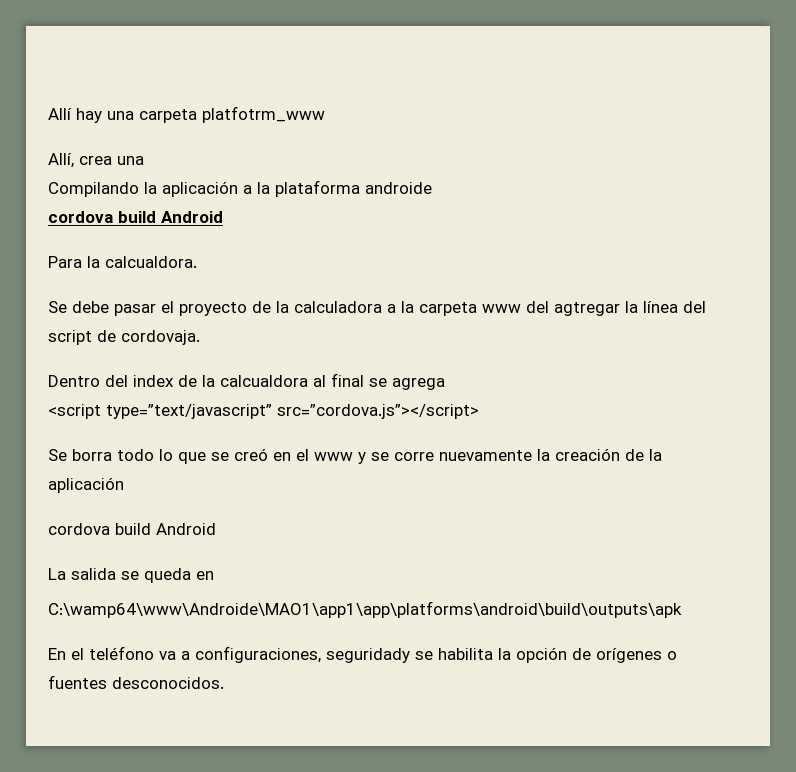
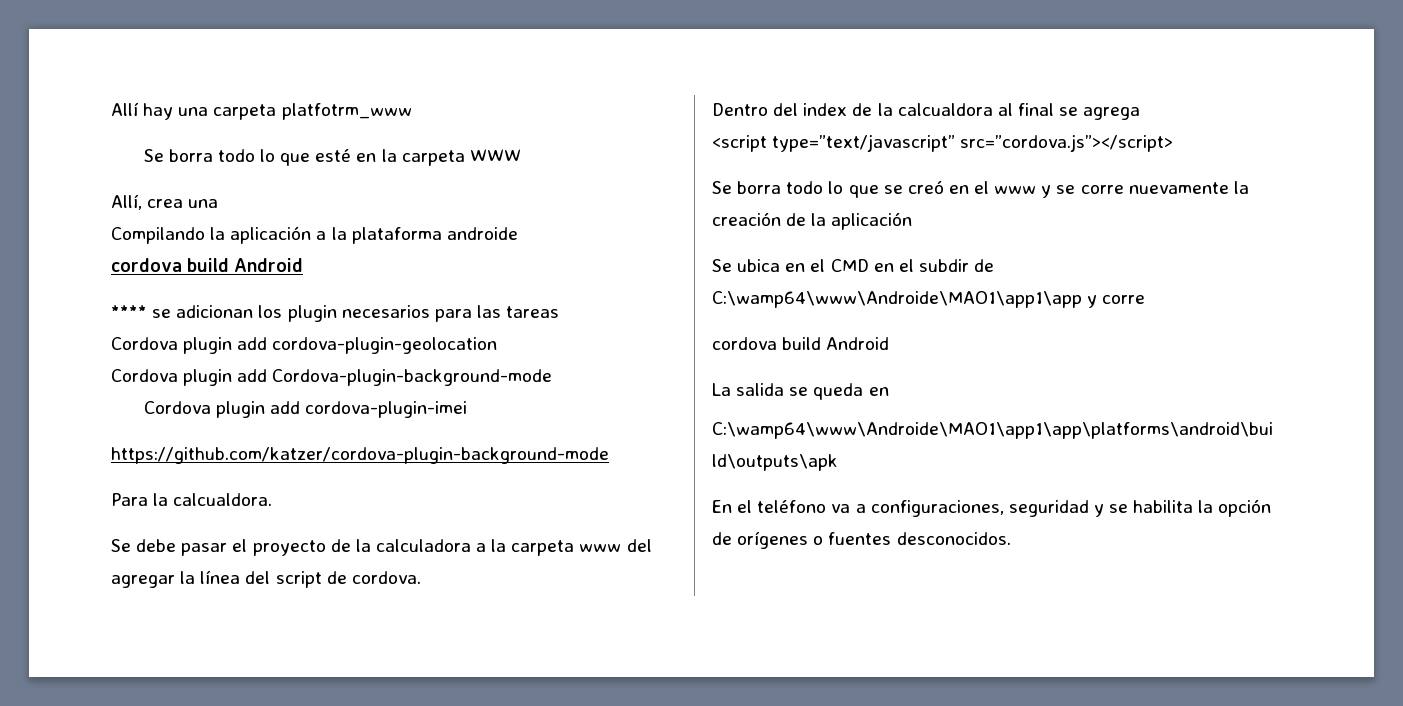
(325, 114) none -> [143,149,521,166] // Se borra todo lo que esté en la carpeta WWW
(223, 217) none -> [111,305,560,322] [111,337,498,354] [111,369,553,386] [143,401,468,418] [111,447,609,464] // **** se adicionan los plugin necesarios para las tareas // Cordova plugin add cordova-plugin-geolocation // Cordova plugin add Cordova-plugin-background-mode // Cordova plugin add cordova-plugin-imei // https://github.com/katzer/cordova-plugin-background-mode
[554,302,620,316] agtregar -> [111,575,175,588] agregar
[121,330,200,345] cordovaja. -> [351,571,421,584] cordova.
(124, 485) none -> [712,259,995,272] [712,291,1146,308] // Se ubica en el CMD en el subdir de C:\wamp64\www\Androide\MAO1\app1\app y corre
[326,648,410,663] seguridady -> [1008,500,1104,517] seguridad y

